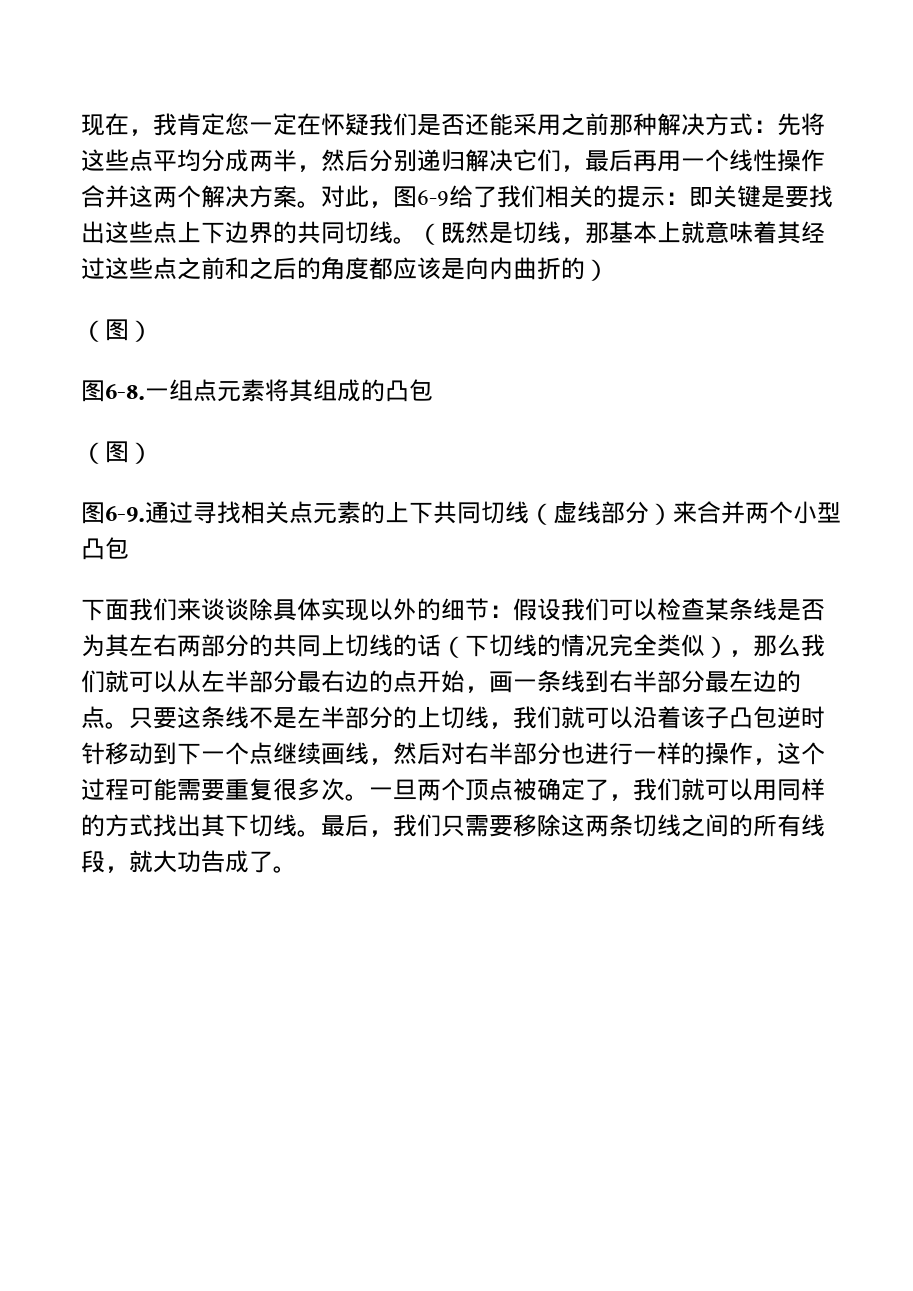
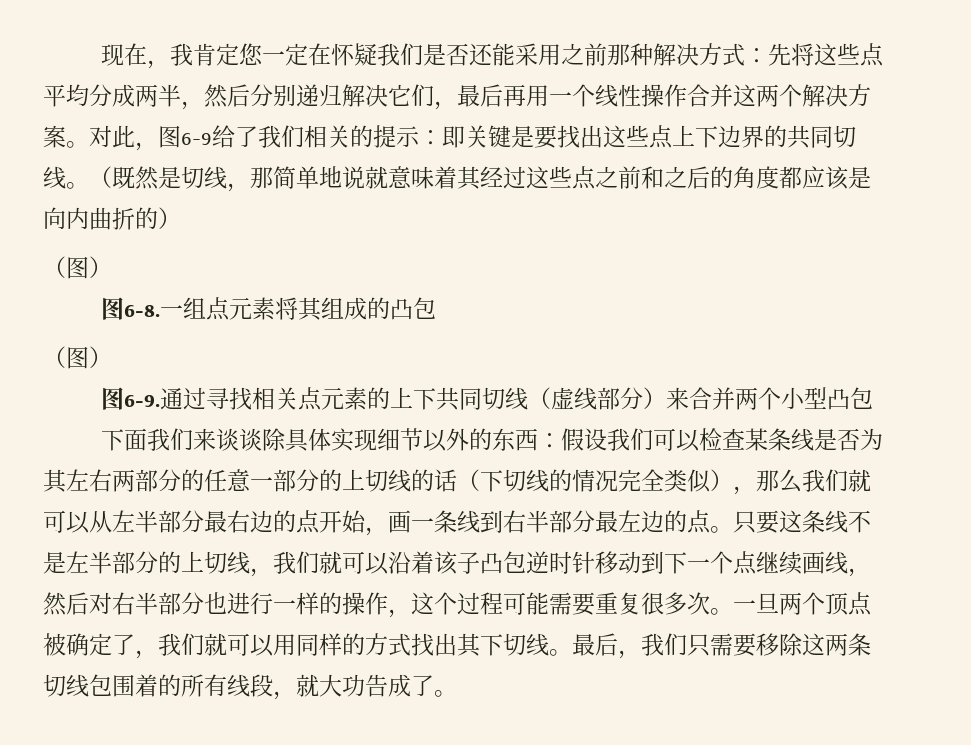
[609,221,681,244] 基本上 -> [273,166,365,189] 简单地说
[369,598,489,621] 以外的细节 -> [376,428,538,452] 细节以外的东西
[273,634,321,657] 共同 -> [204,469,342,492] 任意一部分的
[681,814,729,837] 之间 -> [89,674,158,697] 包围着

